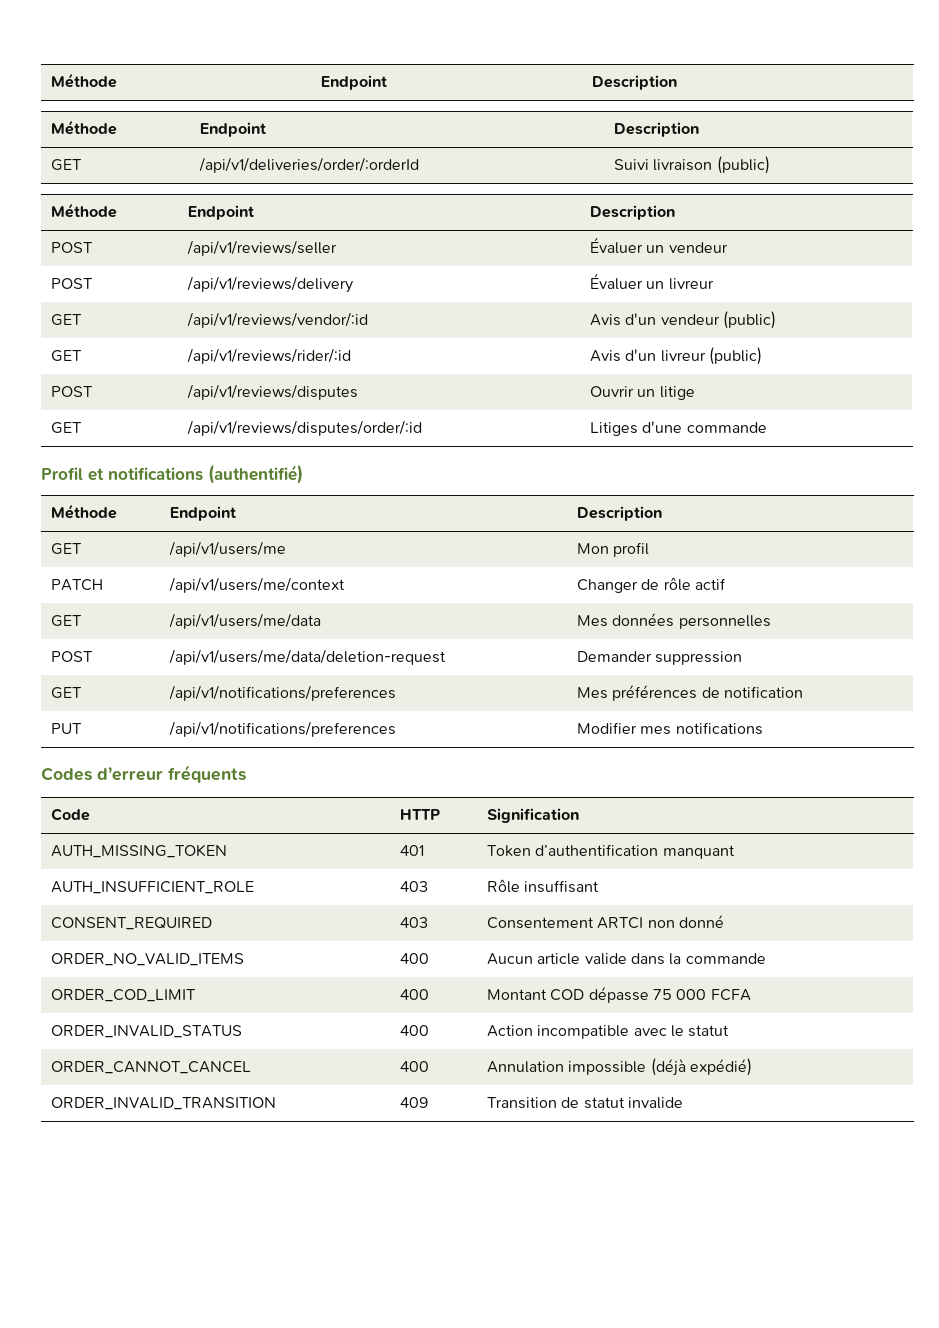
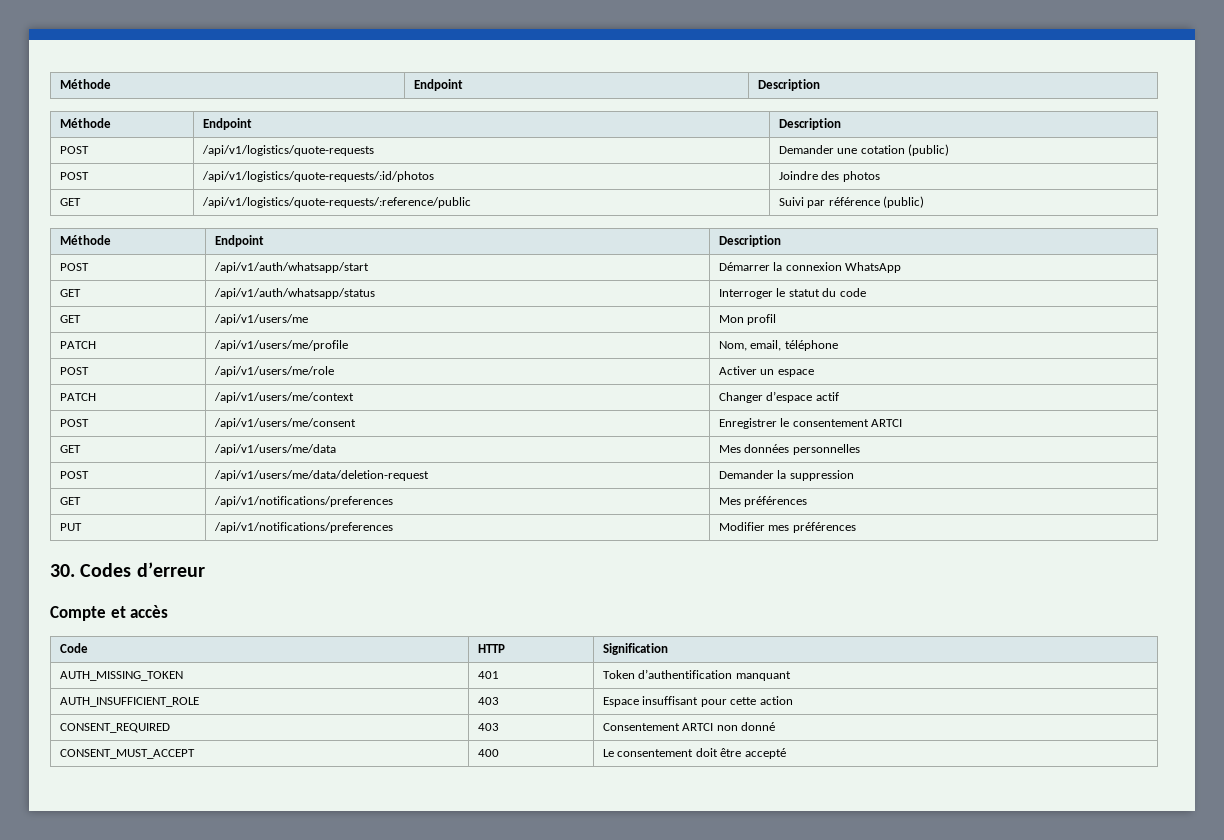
[50,159,82,171] [198,157,419,173] // GET | /api/v1/deliveries/order/:orderId -> [59,146,89,154] [201,145,374,156] [778,144,950,156] [59,172,89,180] [201,171,434,182] [778,171,880,182] [59,198,81,206] [201,197,471,208] // POST | /api/v1/logistics/quote-requests | Demander une cotation (public) // POST | /api/v1/logistics/quote-requests/:id/photos | Joindre des photos // GET | /api/v1/logistics/quote-requests/:reference/public
[653,159,713,171] livraison -> [807,197,880,208] par référence
[186,240,337,256] [589,237,728,254] [50,278,93,289] [186,276,353,293] [589,273,714,290] [50,314,82,326] [186,312,368,328] [589,311,776,329] [50,350,82,362] [186,348,351,364] [589,347,762,365] [50,386,93,397] [186,384,358,400] [589,386,695,400] [50,422,82,434] [186,420,422,436] [589,421,767,436] [41,464,303,484] [50,504,117,519] [169,506,236,521] [576,506,662,521] [50,543,82,555] [168,541,286,557] [576,542,650,557] /api/v1/reviews/seller | Évaluer un vendeur // POST | /api/v1/reviews/delivery | Évaluer un livreur // GET | /api/v1/reviews/vendor/:id | Avis d'un vendeur (public) // GET | /api/v1/reviews/rider/:id | Avis d'un livreur (public) // POST | /api/v1/reviews/disputes | Ouvrir un litige // GET | /api/v1/reviews/disputes/order/:id | Litiges d'une commande // Profil et notifications (authentifié) // Méthode | Endpoint | Description // GET | /api/v1/users/me | Mon profil -> [213,262,369,273] [718,262,902,273] [59,289,81,297] [213,288,375,299] [718,288,866,299] [59,315,81,323] [213,314,308,325] [718,314,777,325] [59,341,96,349] [213,340,348,351] [718,340,838,351] [59,367,89,375] [213,366,334,377] [718,366,814,377] /api/v1/auth/whatsapp/start | Démarrer la connexion WhatsApp // GET | /api/v1/auth/whatsapp/status | Interroger le statut du code // GET | /api/v1/users/me | Mon profil // PATCH | /api/v1/users/me/profile | Nom, email, téléphone // POST | /api/v1/users/me/role | Activer un espace
[641,577,691,591] de rôle -> [766,391,813,403] d’espace
(726, 584) none -> [59,419,89,427] [213,418,356,429] [718,418,903,429] // POST | /api/v1/users/me/consent | Enregistrer le consentement ARTCI
(652, 656) none -> [777,470,787,479] la
[701,686,803,698] de notification -> (808, 501) none
[675,722,763,735] notifications // -> [792,522,856,533] [50,564,75,577] préférences // 30.
[168,765,246,783] fréquents -> [50,605,169,621] // Compte et accès
[486,879,520,893] Rôle -> [602,697,639,707] Espace
(600, 886) none -> [700,696,793,707] pour cette action
[50,953,244,966] [399,953,429,964] [486,953,766,965] [50,989,196,1002] [399,989,429,1000] [486,987,751,1003] [50,1025,242,1038] [399,1025,429,1036] [486,1025,730,1039] [50,1061,251,1074] [399,1061,429,1072] [486,1058,752,1076] [50,1097,276,1110] [399,1097,428,1108] [486,1097,683,1109] ORDER_NO_VALID_ITEMS | 400 | Aucun article valide dans la commande // ORDER_COD_LIMIT | 400 | Montant COD dépasse 75 000 FCFA // ORDER_INVALID_STATUS | 400 | Action incompatible avec le statut // ORDER_CANNOT_CANCEL | 400 | Annulation impossible (déjà expédié) // ORDER_INVALID_TRANSITION | 409 | Transition de statut invalide -> [59,749,195,759] [477,749,499,757] [602,748,786,759] CONSENT_MUST_ACCEPT | 400 | Le consentement doit être accepté

